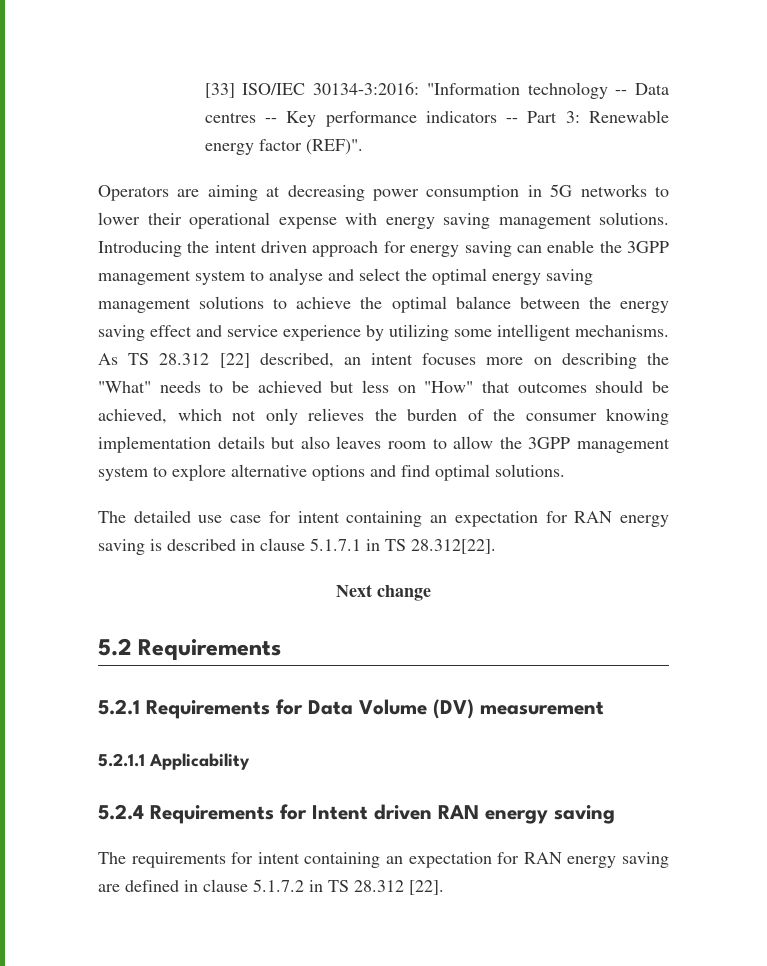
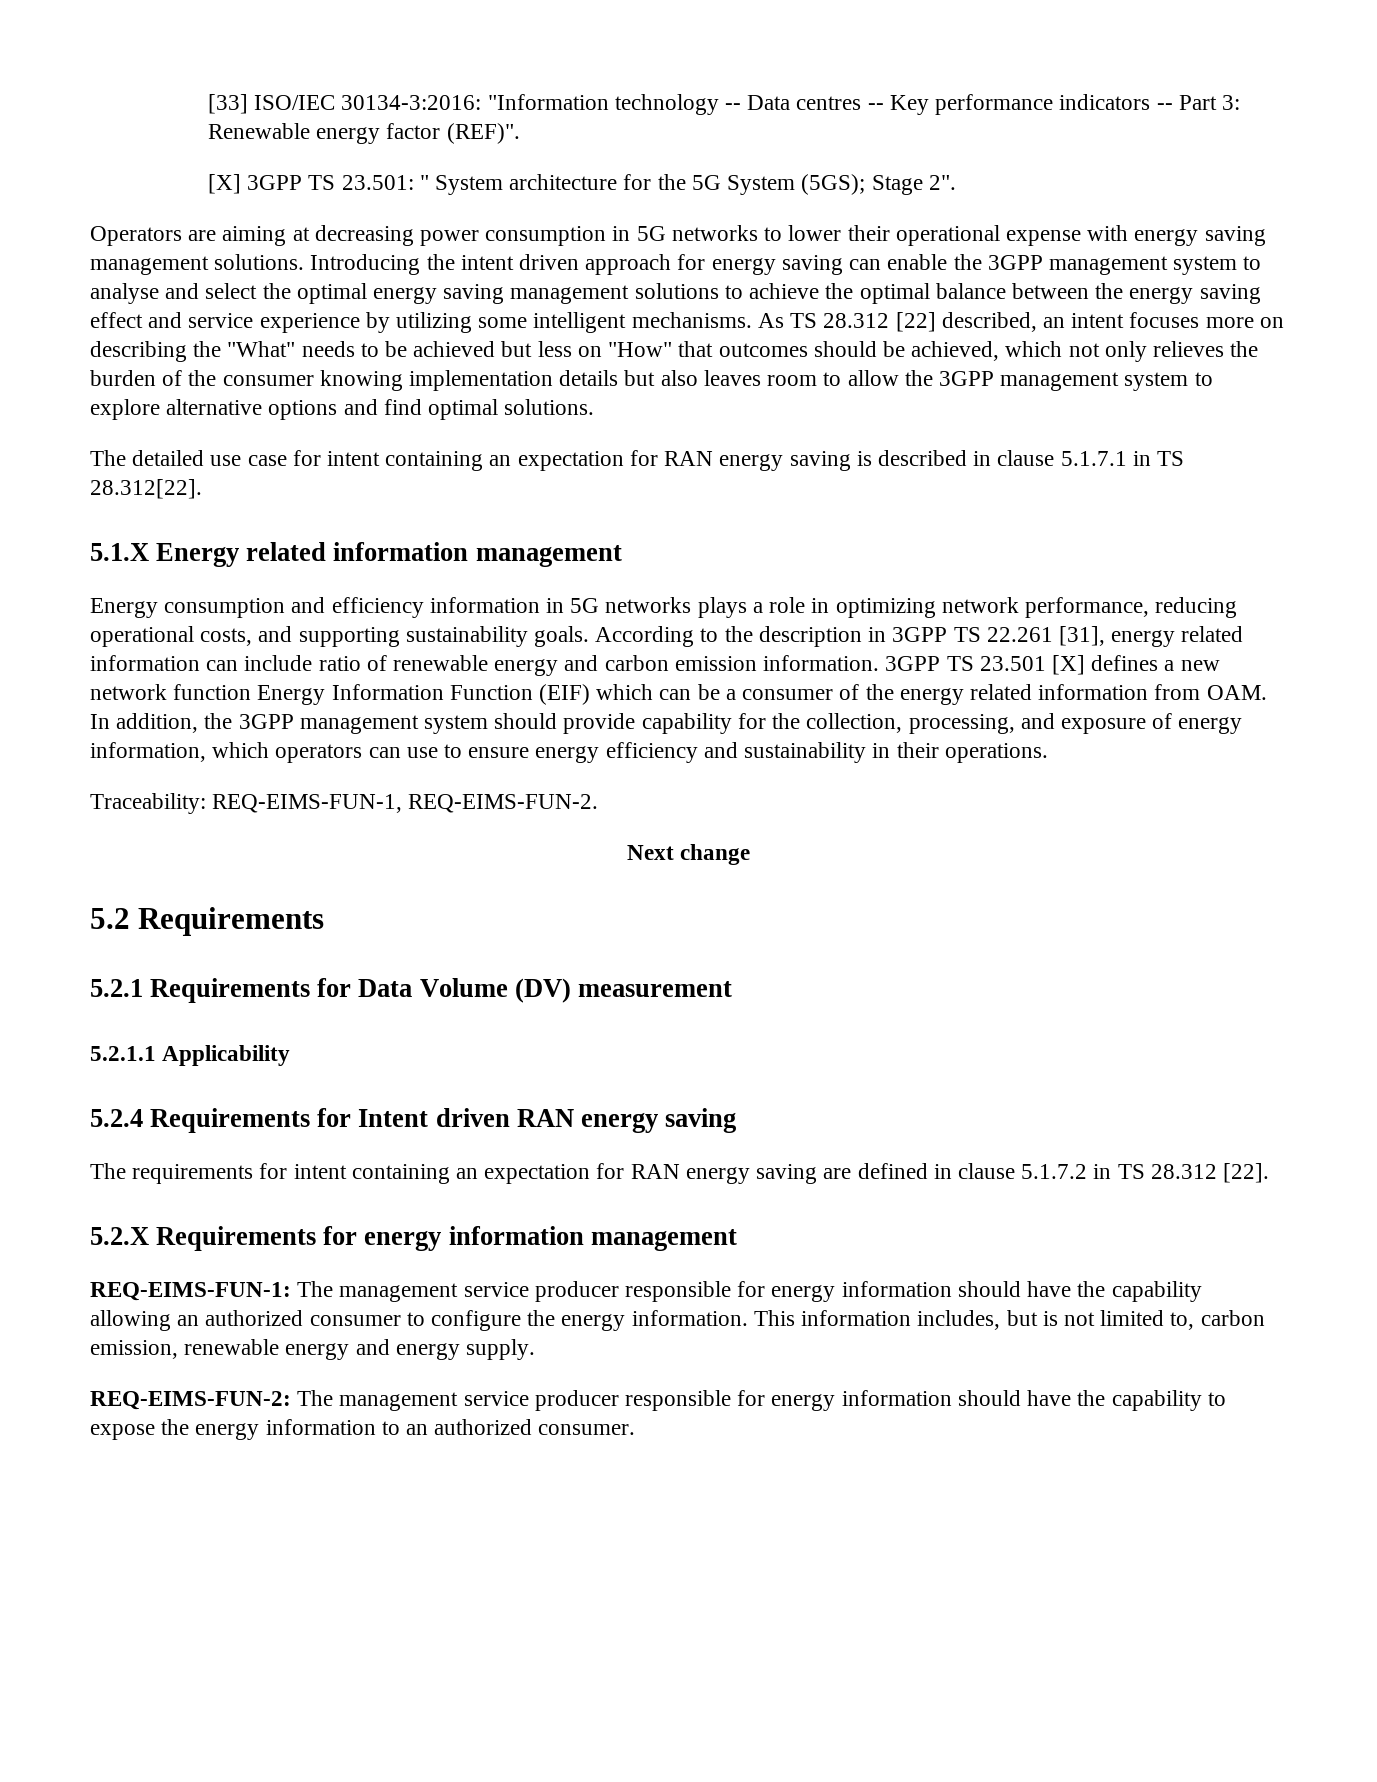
(363, 147) none -> [207,174,956,195] // [X] 3GPP TS 23.501: " System architecture for the 5G System (5GS); Stage 2".
(496, 546) none -> [90,542,622,567] [90,597,1238,618] [90,626,1244,647] [90,655,1220,676] [90,684,1267,705] [90,713,1243,734] [90,742,1048,763] [90,793,599,814] // 5.1.X Energy related information management // Energy consumption and efficiency information in 5G networks plays a role in optimizing network performance, reducing operational costs, and supporting sustainability goals. According to the description in 3GPP TS 22.261 [31], energy related information can include ratio of renewable energy and carbon emission information. 3GPP TS 23.501 [X] defines a new network function Energy Information Function (EIF) which can be a consumer of the energy related information from OAM. In addition, the 3GPP management system should provide capability for the collection, processing, and exposure of energy information, which operators can use to ensure energy efficiency and sustainability in their operations. // Traceability: REQ-EIMS-FUN-1, REQ-EIMS-FUN-2.
(444, 887) none -> [90,1226,737,1251] [90,1281,1202,1302] [90,1310,1265,1331] [90,1339,536,1360] [90,1390,1226,1411] [90,1419,636,1440] // 5.2.X Requirements for energy information management // REQ-EIMS-FUN-1: The management service producer responsible for energy information should have the capability allowing an authorized consumer to configure the energy information. This information includes, but is not limited to, carbon emission, renewable energy and energy supply. // REQ-EIMS-FUN-2: The management service producer responsible for energy information should have the capability to expose the energy information to an authorized consumer.

